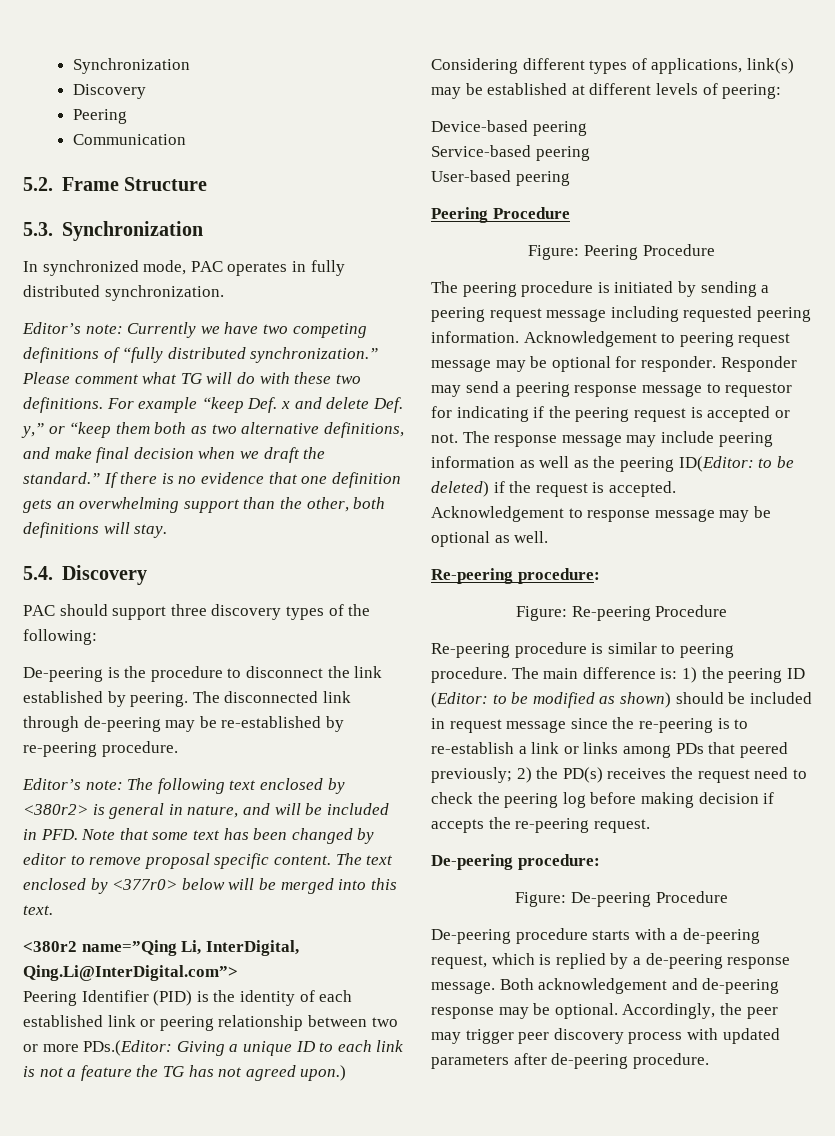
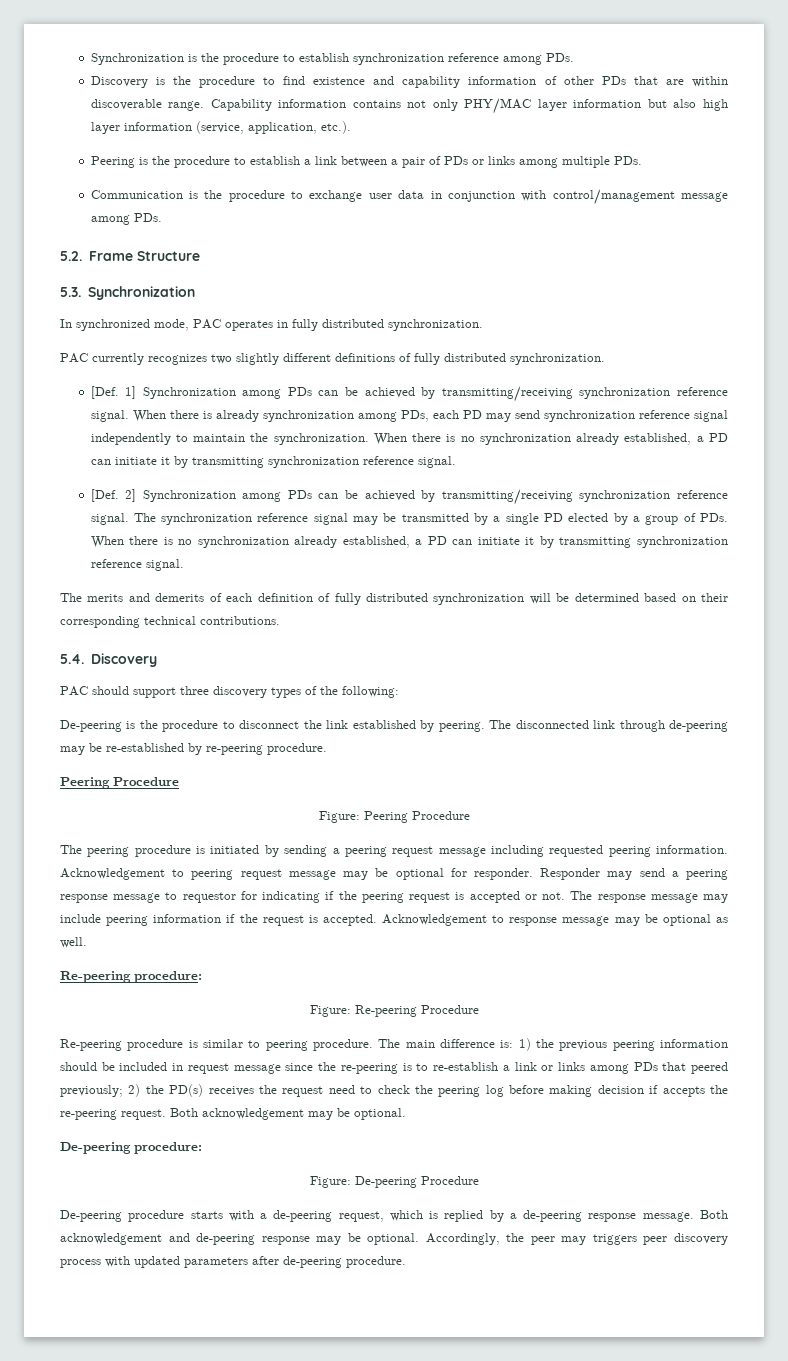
[72,58,190,74] [72,84,146,99] [72,109,127,124] [72,134,186,145] Synchronization // Discovery // Peering // Communication -> [90,53,574,65] [90,76,728,88] [90,98,728,114] [90,121,351,134] [90,156,642,168] [90,189,728,205] [90,213,162,225] Synchronization is the procedure to establish synchronization reference among PDs. // Discovery is the procedure to find existence and capability information of other PDs that are within discoverable range. Capability information contains not only PHY/MAC layer information but also high layer information (service, application, etc.). // Peering is the procedure to establish a link between a pair of PDs or links among multiple PDs. // Communication is the procedure to exchange user data in conjunction with control/management message among PDs.
[22,322,367,338] [23,347,379,363] [22,372,361,384] [23,397,403,413] [21,422,404,438] [23,447,326,463] [23,472,401,488] [23,497,386,513] [23,522,168,538] Editor’s note: Currently we have two competing definitions of “fully distributed synchronization.” Please comment what TG will do with these two definitions. For example “keep Def. x and delete Def. y,” or “keep them both as two alternative definitions, and make final decision when we draft the standard.” If there is no evidence that one definition gets an overwhelming support than the other, both definitions will stay. -> [60,353,605,365] [90,386,728,402] [90,410,728,422] [90,433,729,445] [90,456,456,468] [90,489,728,505] [90,513,729,525] [90,536,729,548] [90,559,184,571] [60,593,728,605] [60,616,280,628] PAC currently recognizes two slightly different definitions of fully distributed synchronization. // [Def. 1] Synchronization among PDs can be achieved by transmitting/receiving synchronization reference signal. When there is already synchronization among PDs, each PD may send synchronization reference signal independently to maintain the synchronization. When there is no synchronization already established, a PD can initiate it by transmitting synchronization reference signal. // [Def. 2] Synchronization among PDs can be achieved by transmitting/receiving synchronization reference signal. The synchronization reference signal may be transmitted by a single PD elected by a group of PDs. When there is no synchronization already established, a PD can initiate it by transmitting synchronization reference signal. // The merits and demerits of each definition of fully distributed synchronization will be determined based on their corresponding technical contributions.
[22,778,345,794] [23,803,389,819] [23,828,375,844] [23,853,394,869] [23,878,397,894] [23,905,53,915] [23,940,299,956] [23,965,238,981] [23,990,353,1006] [23,1015,398,1031] [23,1040,404,1056] [23,1065,347,1081] [431,58,794,74] [431,83,782,99] [431,120,587,136] [431,145,590,161] [431,170,570,186] // Editor’s note: The following text enclosed by <380r2> is general in nature, and will be included in PFD. Note that some text has been changed by editor to remove proposal specific content. The text enclosed by <377r0> below will be merged into this text. // <380r2 name=”Qing Li, InterDigital, Qing.Li@InterDigital.com”> // Peering Identifier (PID) is the identity of each established link or peering relationship between two or more PDs.(Editor: Giving a unique ID to each link is not a feature the TG has not agreed upon.) Considering different types of applications, link(s) may be established at different levels of peering: // Device-based peering // Service-based peering // User-based peering -> (327, 749) none
[519,456,794,472] [431,481,489,497] as well as the peering ID(Editor: to be deleted) -> (222, 918) none
[728,668,805,683] [431,692,671,708] peering ID (Editor: to be modified as shown) -> [559,1039,728,1051] previous peering information
(650, 826) none -> [170,1108,406,1120] Both acknowledgement may be optional.
[465,1029,514,1044] trigger -> [592,1234,637,1245] triggers

